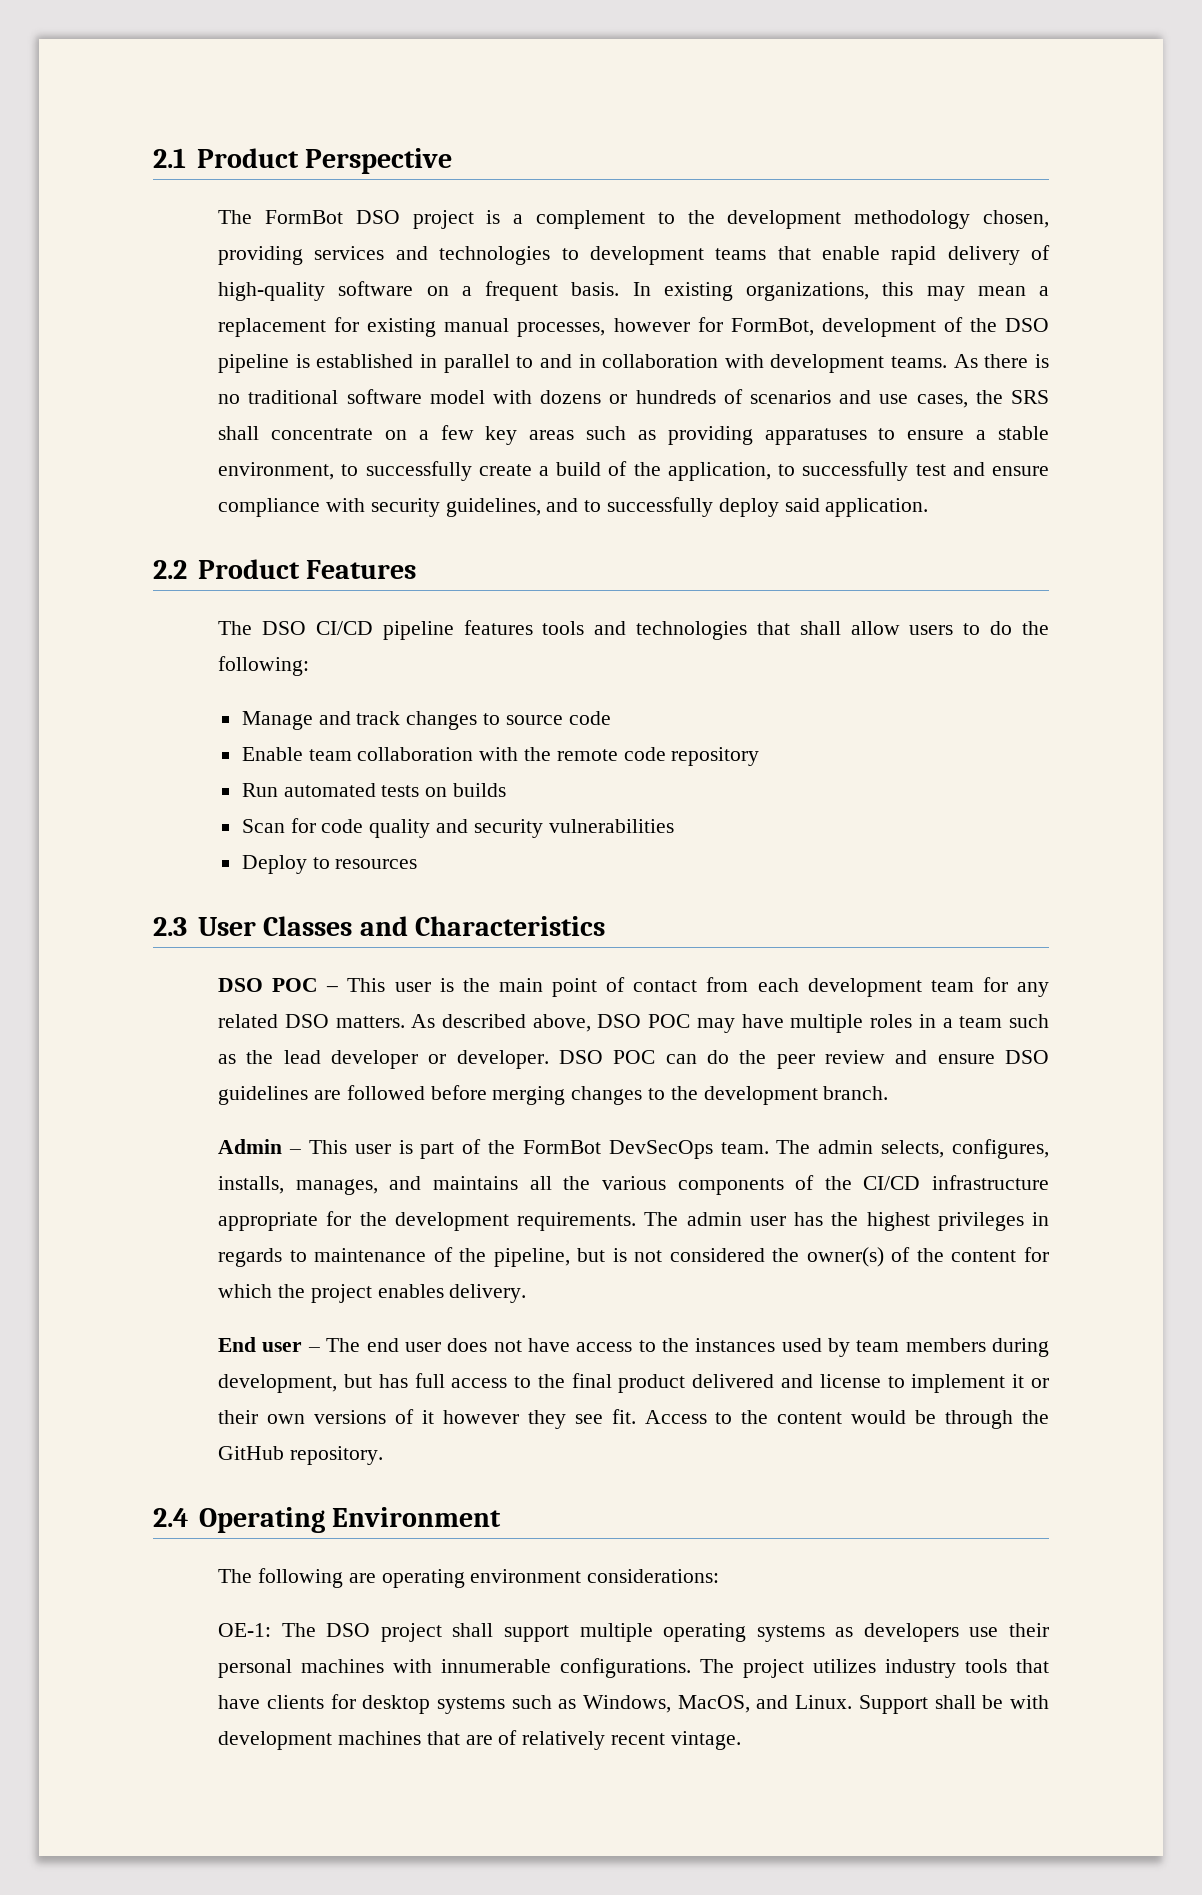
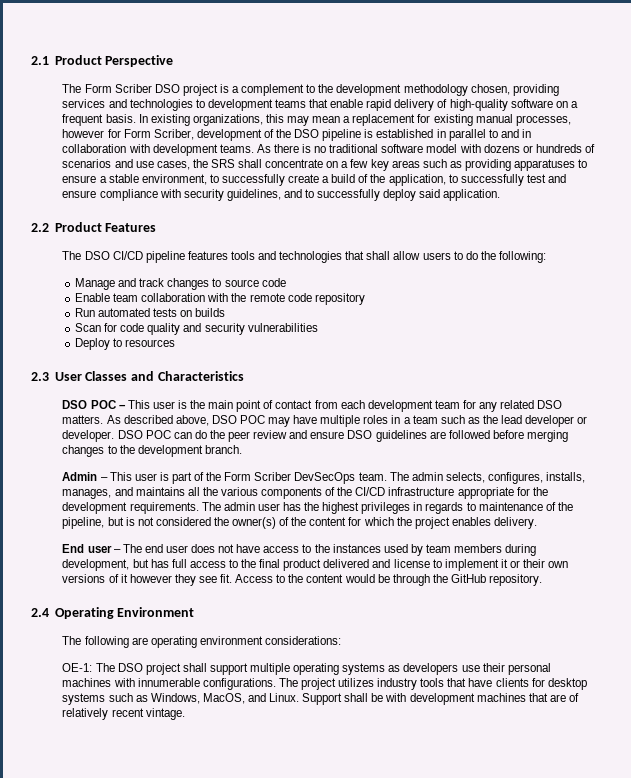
[264,210,343,224] FormBot -> [84,84,152,93] Form Scriber
[730,318,814,336] FormBot, -> [123,129,194,140] Form Scriber,
[522,1140,601,1154] FormBot -> [224,472,292,481] Form Scriber

